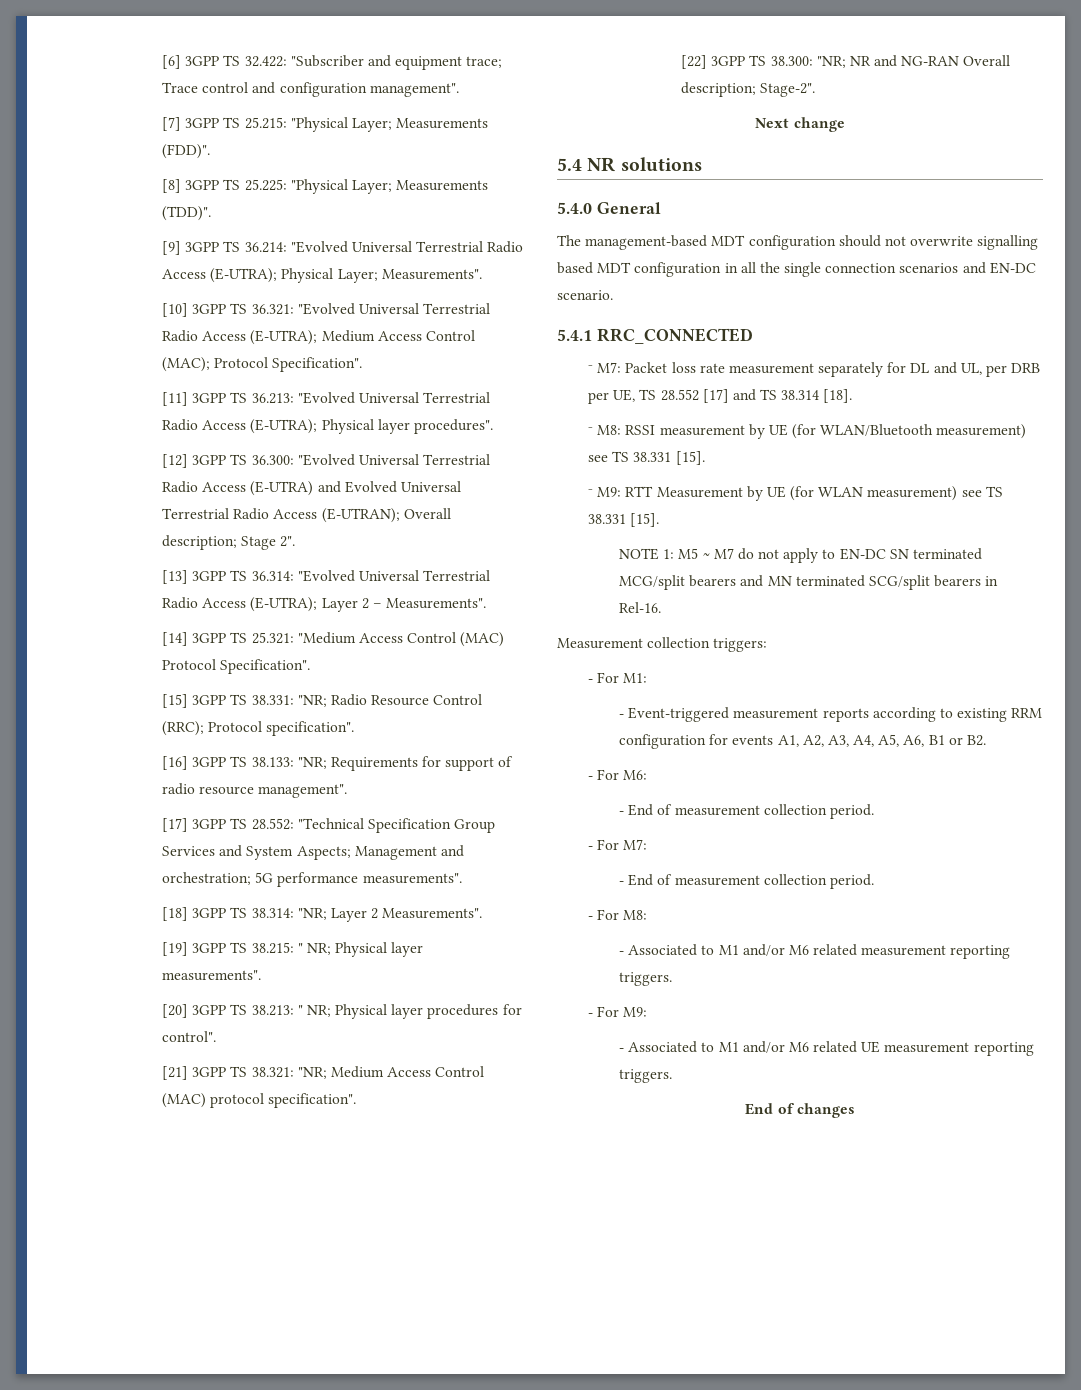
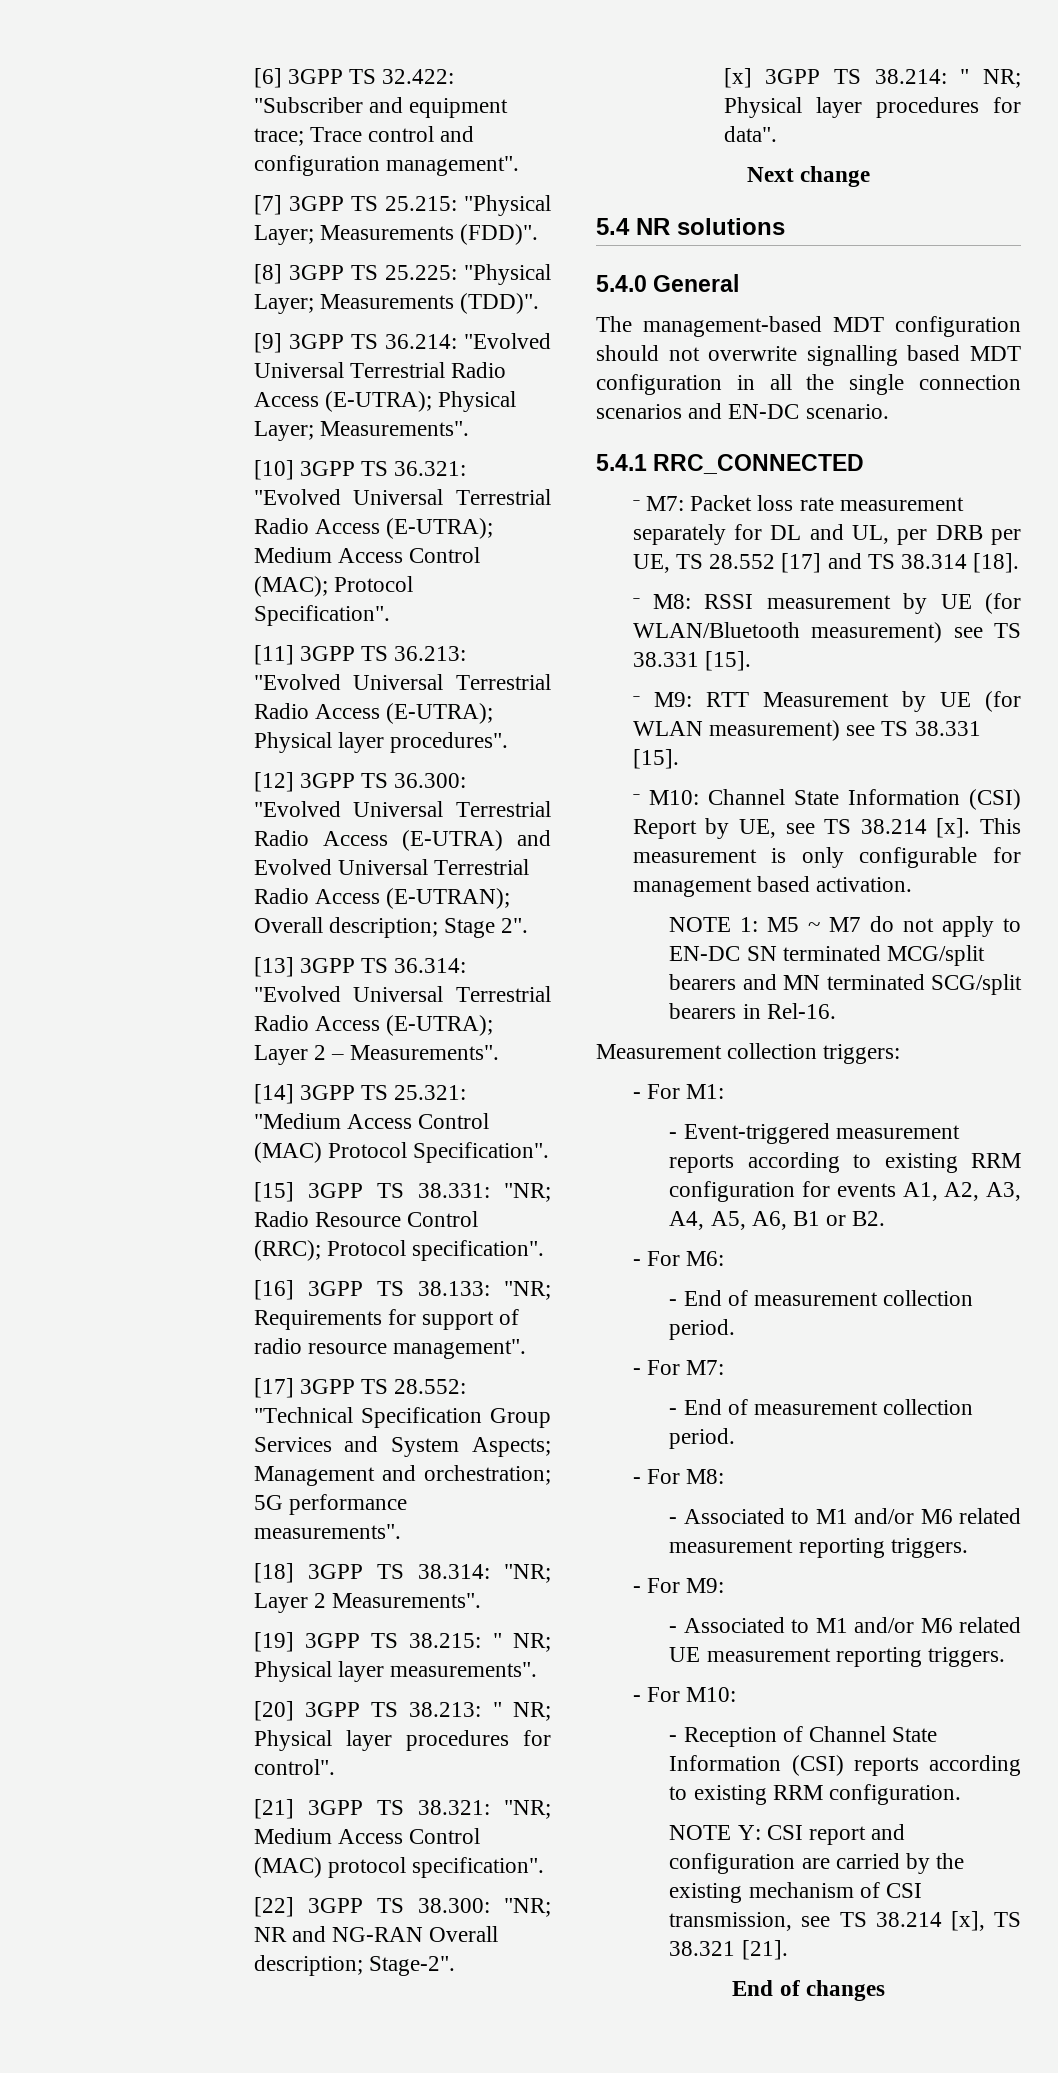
(816, 90) none -> [723,68,1021,88] [723,97,1021,118] [723,126,777,142] // [x] 3GPP TS 38.214: " NR; Physical layer procedures for data".
(660, 520) none -> [632,789,1021,810] [632,818,1021,839] [632,847,1021,868] [632,876,913,897] // ⁻ M10: Channel State Information (CSI) Report by UE, see TS 38.214 [x]. This measurement is only configurable for management based activation.
(672, 1076) none -> [632,1687,737,1702] [669,1726,938,1747] [669,1755,1021,1776] [669,1784,961,1805] [669,1824,906,1845] [669,1853,965,1874] [669,1882,922,1903] [669,1911,1021,1931] [669,1940,788,1960] // - For M10: // - Reception of Channel State Information (CSI) reports according to existing RRM configuration. // NOTE Y: CSI report and configuration are carried by the existing mechanism of CSI transmission, see TS 38.214 [x], TS 38.321 [21].

